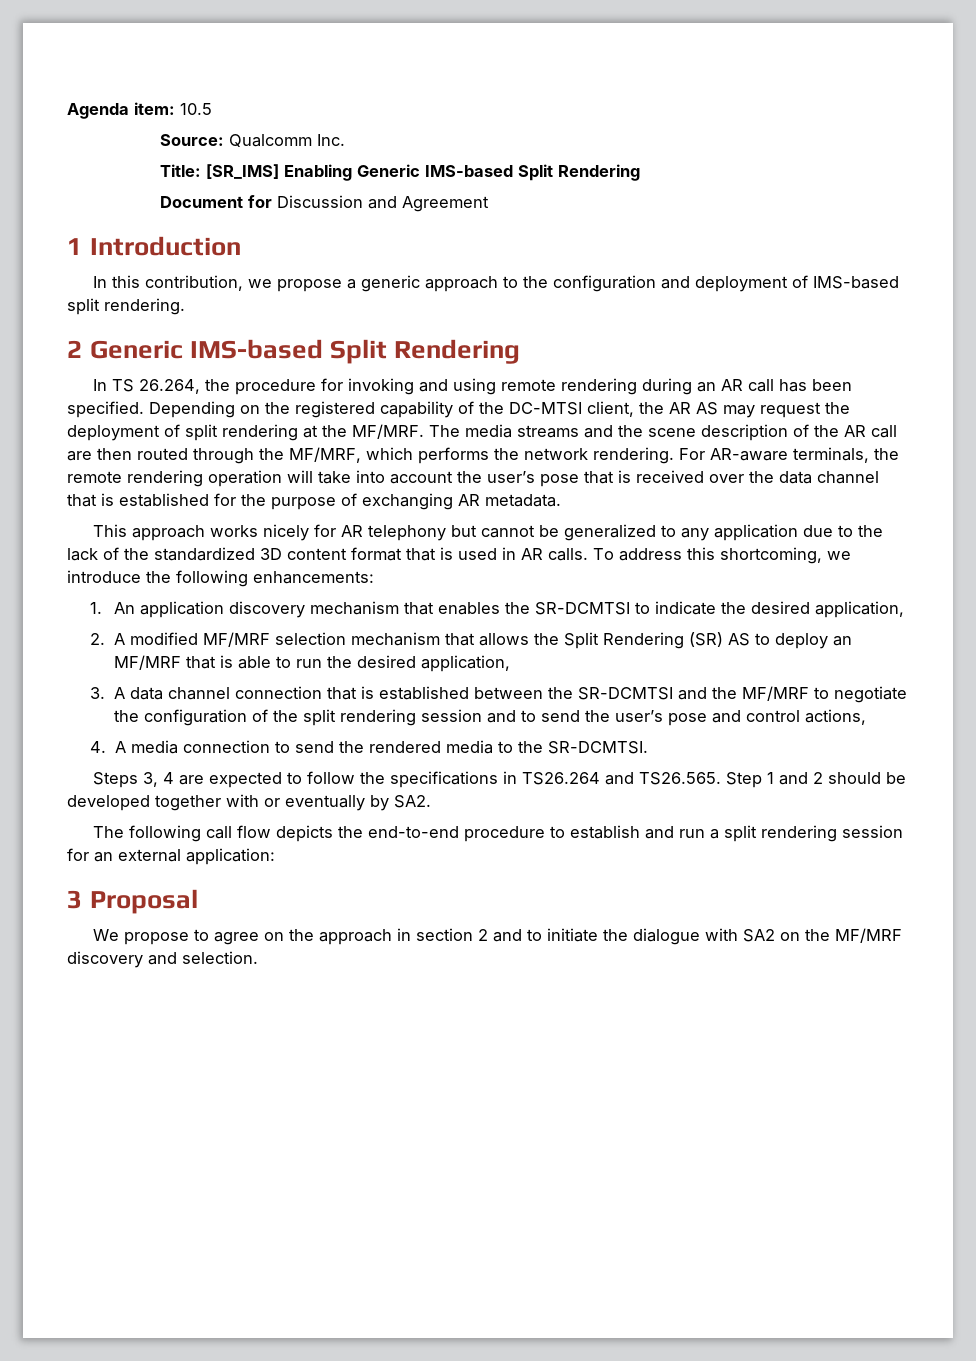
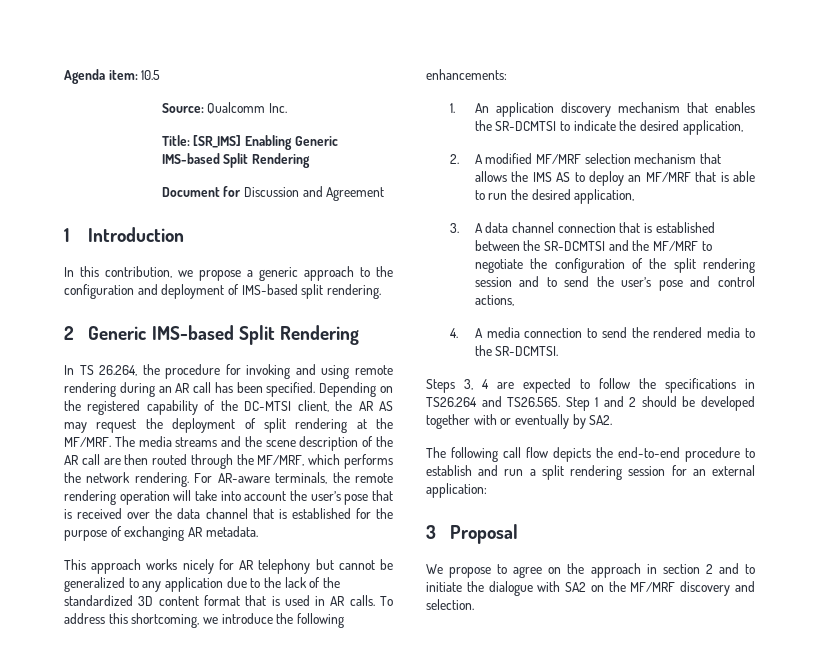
[563,632,723,649] Split Rendering (SR) -> [532,172,552,182] IMS

